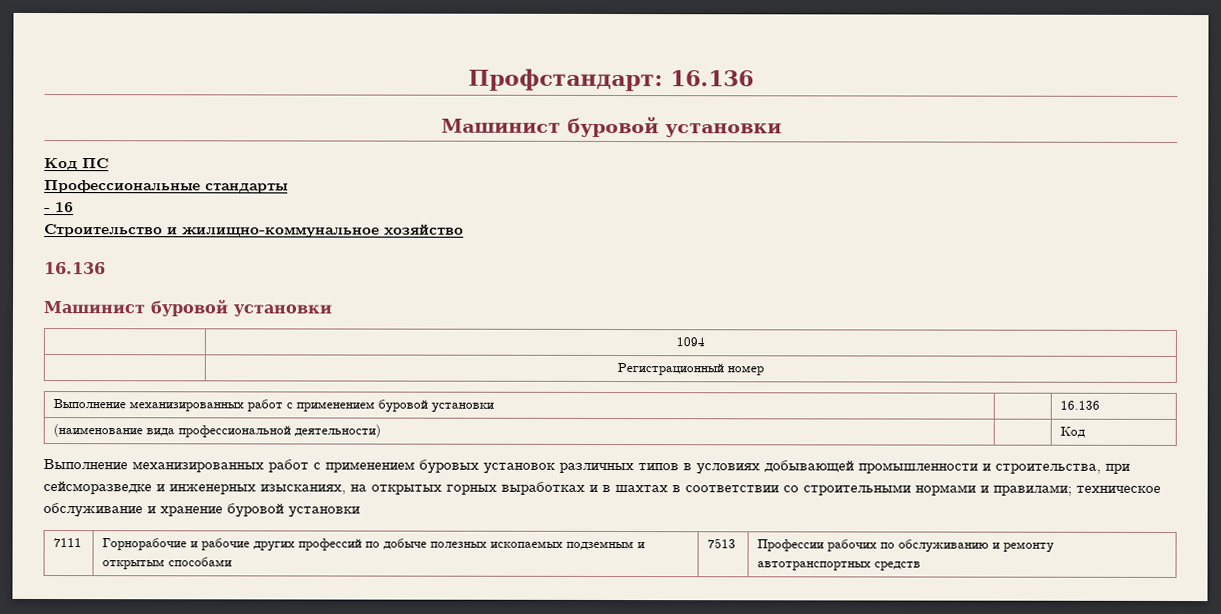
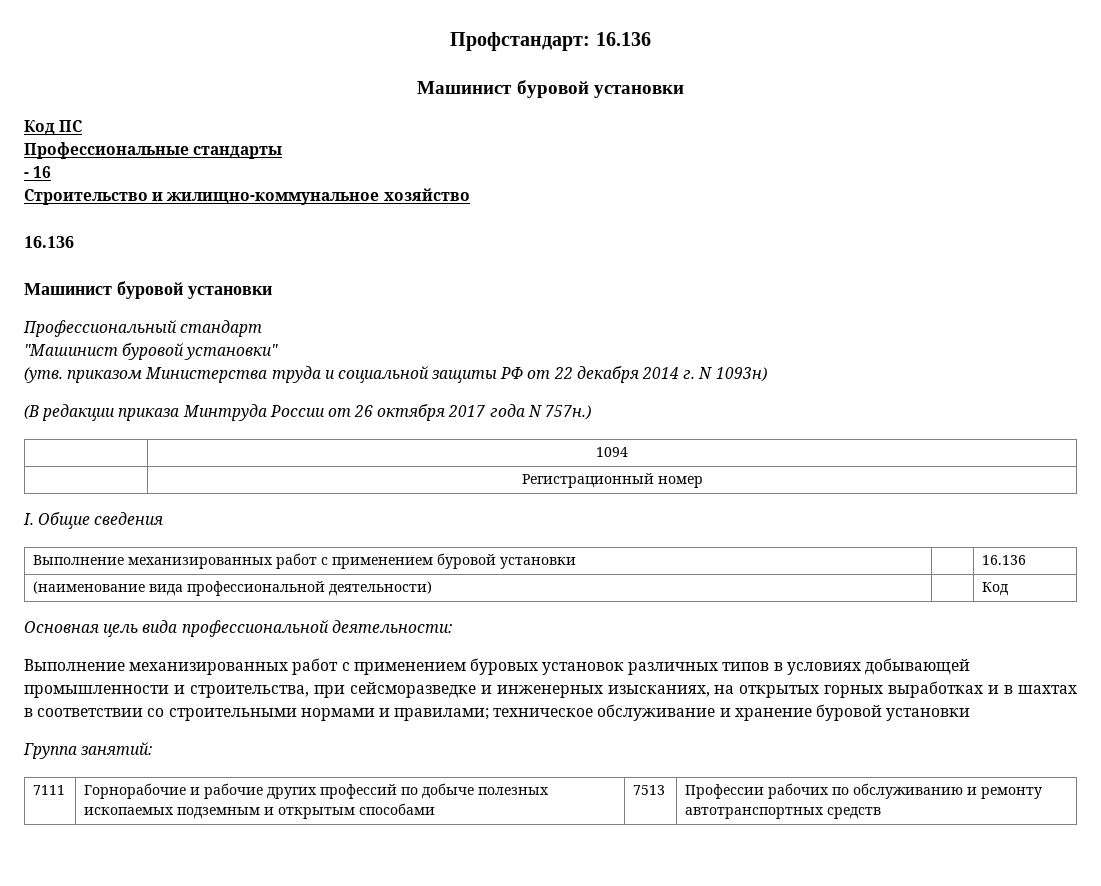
(333, 310) none -> [23,320,263,337] [24,343,279,360] [24,366,767,383] [24,404,592,421] // Профессиональный стандарт // "Машинист буровой установки" // (утв. приказом Министерства труда и социальной защиты РФ от 22 декабря 2014 г. N 1093н) // (В редакции приказа Минтруда России от 26 октября 2017 года N 757н.)
(764, 370) none -> [23,512,164,529] // I. Общие сведения
(1087, 432) none -> [24,620,452,637] // Основная цель вида профессиональной деятельности:
(360, 512) none -> [23,742,153,759] // Группа занятий:

